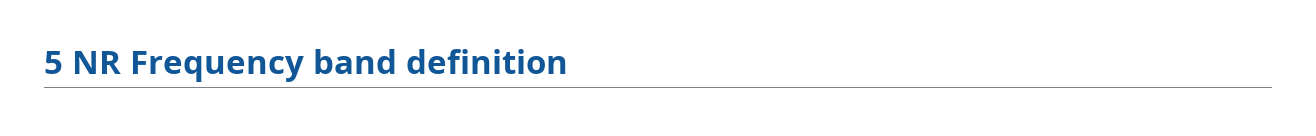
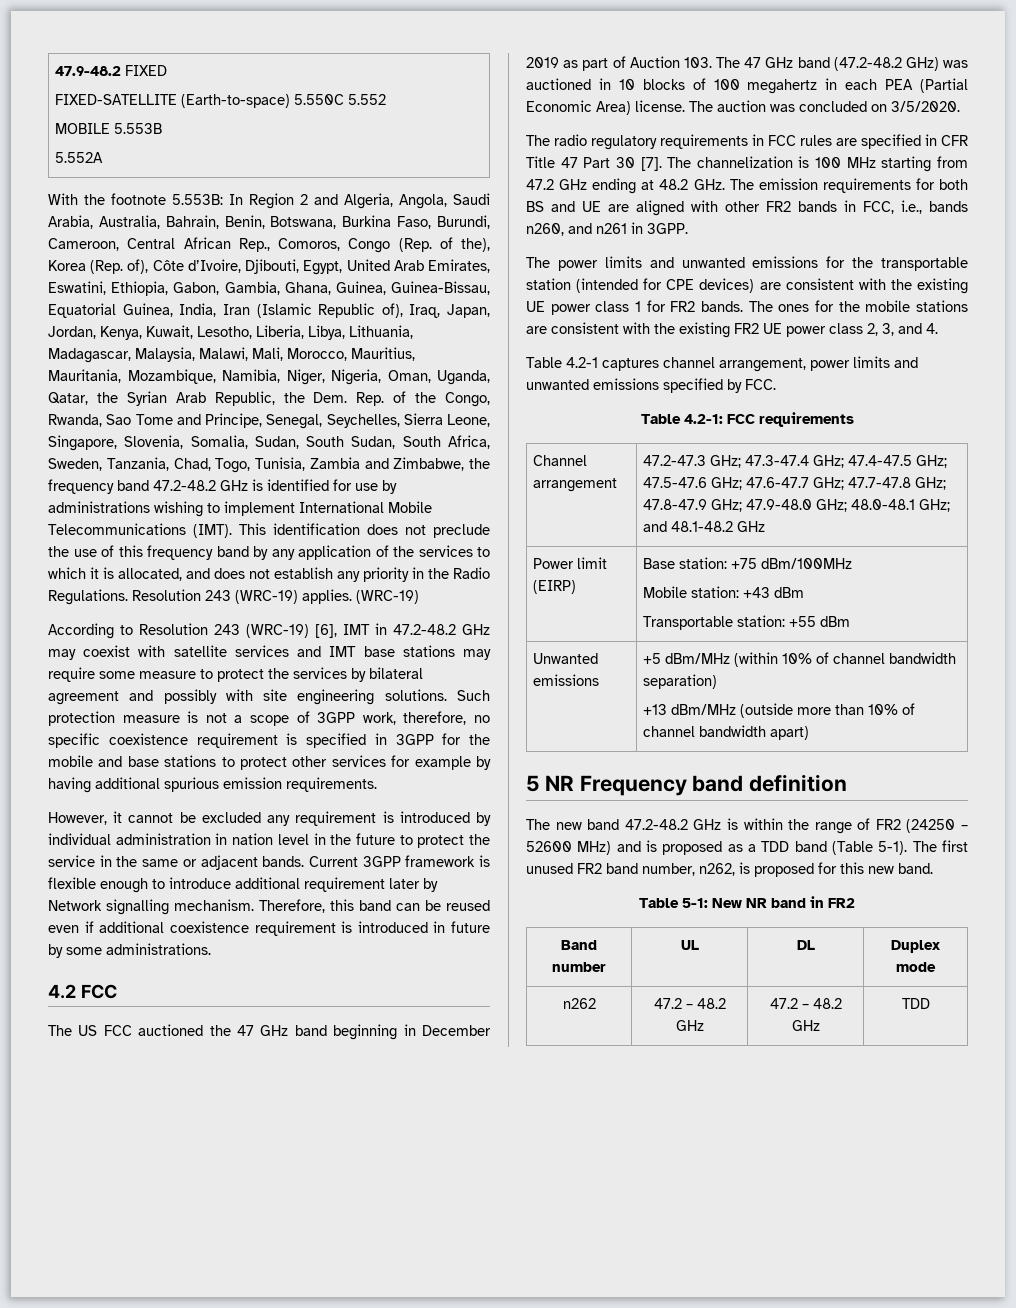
(44, 62) none -> [55,65,168,76] [55,94,387,108] [55,123,163,134] [55,152,104,163] [48,193,490,209] [48,215,490,229] [48,237,490,253] [48,259,491,275] [48,281,490,296] [48,303,490,318] [48,325,413,340] [48,347,415,363] [48,369,490,385] [48,391,490,407] [48,413,490,429] [48,435,490,451] [48,457,490,473] [48,479,397,494] [48,501,432,517] [48,523,490,538] [48,545,490,560] [48,567,490,582] [48,589,419,605] [48,623,490,639] [48,645,492,660] [48,667,423,682] [48,689,490,705] [48,711,491,726] [48,733,490,748] [48,755,491,770] [48,777,377,793] [48,811,492,826] [48,833,490,848] [48,855,490,870] [48,877,438,893] [48,899,490,915] [48,921,490,936] [48,943,211,958] [48,984,117,999] [48,1024,491,1040] [526,56,968,71] [526,78,968,94] [526,100,960,115] [526,134,968,150] [526,156,968,172] [526,178,968,194] [526,200,968,216] [526,222,688,236] [526,256,968,271] [526,278,968,294] [526,300,968,315] [526,322,938,338] [526,356,918,372] [526,378,776,393] [640,412,854,427] [533,455,588,466] [533,478,618,492] [643,455,948,468] [643,477,947,490] [643,499,951,512] [643,521,766,532] [533,557,608,569] [533,580,577,594] [643,557,853,569] [643,586,805,598] [643,615,851,630] [533,653,599,664] [533,674,600,686] [643,652,957,667] [643,674,718,689] [643,703,916,718] [643,725,810,740] 47.9-48.2 FIXED // FIXED-SATELLITE (Earth-to-space) 5.550C 5.552 // MOBILE 5.553B // 5.552A // With the footnote 5.553B: In Region 2 and Algeria, Angola, Saudi Arabia, Australia, Bahrain, Benin, Botswana, Burkina Faso, Burundi, Cameroon, Central African Rep., Comoros, Congo (Rep. of the), Korea (Rep. of), Côte d’Ivoire, Djibouti, Egypt, United Arab Emirates, Eswatini, Ethiopia, Gabon, Gambia, Ghana, Guinea, Guinea-Bissau, Equatorial Guinea, India, Iran (Islamic Republic of), Iraq, Japan, Jordan, Kenya, Kuwait, Lesotho, Liberia, Libya, Lithuania, Madagascar, Malaysia, Malawi, Mali, Morocco, Mauritius, Mauritania, Mozambique, Namibia, Niger, Nigeria, Oman, Uganda, Qatar, the Syrian Arab Republic, the Dem. Rep. of the Congo, Rwanda, Sao Tome and Principe, Senegal, Seychelles, Sierra Leone, Singapore, Slovenia, Somalia, Sudan, South Sudan, South Africa, Sweden, Tanzania, Chad, Togo, Tunisia, Zambia and Zimbabwe, the frequency band 47.2-48.2 GHz is identified for use by administrations wishing to implement International Mobile Telecommunications (IMT). This identification does not preclude the use of this frequency band by any application of the services to which it is allocated, and does not establish any priority in the Radio Regulations. Resolution 243 (WRC-19) applies. (WRC-19) // According to Resolution 243 (WRC-19) [6], IMT in 47.2-48.2 GHz may coexist with satellite services and IMT base stations may require some measure to protect the services by bilateral agreement and possibly with site engineering solutions. Such protection measure is not a scope of 3GPP work, therefore, no specific coexistence requirement is specified in 3GPP for the mobile and base stations to protect other services for example by having additional spurious emission requirements. // However, it cannot be excluded any requirement is introduced by individual administration in nation level in the future to protect the service in the same or adjacent bands. Current 3GPP framework is flexible enough to introduce additional requirement later by Network signalling mechanism. Therefore, this band can be reused even if additional coexistence requirement is introduced in future by some administrations. // 4.2 FCC // The US FCC auctioned the 47 GHz band beginning in December 2019 as part of Auction 103. The 47 GHz band (47.2-48.2 GHz) was auctioned in 10 blocks of 100 megahertz in each PEA (Partial Economic Area) license. The auction was concluded on 3/5/2020. // The radio regulatory requirements in FCC rules are specified in CFR Title 47 Part 30 [7]. The channelization is 100 MHz starting from 47.2 GHz ending at 48.2 GHz. The emission requirements for both BS and UE are aligned with other FR2 bands in FCC, i.e., bands n260, and n261 in 3GPP. // The power limits and unwanted emissions for the transportable station (intended for CPE devices) are consistent with the existing UE power class 1 for FR2 bands. The ones for the mobile stations are consistent with the existing FR2 UE power class 2, 3, and 4. // Table 4.2-1 captures channel arrangement, power limits and unwanted emissions specified by FCC. // Table 4.2-1: FCC requirements // Channel arrangement | 47.2-47.3 GHz; 47.3-47.4 GHz; 47.4-47.5 GHz; 47.5-47.6 GHz; 47.6-47.7 GHz; 47.7-47.8 GHz; 47.8-47.9 GHz; 47.9-48.0 GHz; 48.0-48.1 GHz; and 48.1-48.2 GHz // Power limit (EIRP) | Base station: +75 dBm/100MHz // Mobile station: +43 dBm // Transportable station: +55 dBm // Unwanted emissions | +5 dBm/MHz (within 10% of channel bandwidth separation) // +13 dBm/MHz (outside more than 10% of channel bandwidth apart) //
(568, 61) none -> [526,818,968,834] [526,840,968,855] [526,862,933,877] [639,896,855,908] [561,940,597,950] [552,962,606,972] [680,940,699,950] [796,940,815,950] [891,940,940,953] [896,962,936,972] [562,998,596,1009] [653,998,726,1009] [675,1020,704,1031] [769,998,842,1009] [791,1020,820,1031] [901,998,930,1009] // The new band 47.2-48.2 GHz is within the range of FR2 (24250 – 52600 MHz) and is proposed as a TDD band (Table 5-1). The first unused FR2 band number, n262, is proposed for this new band. // Table 5-1: New NR band in FR2 // Band number | UL | DL | Duplex mode // n262 | 47.2 – 48.2 GHz | 47.2 – 48.2 GHz | TDD

